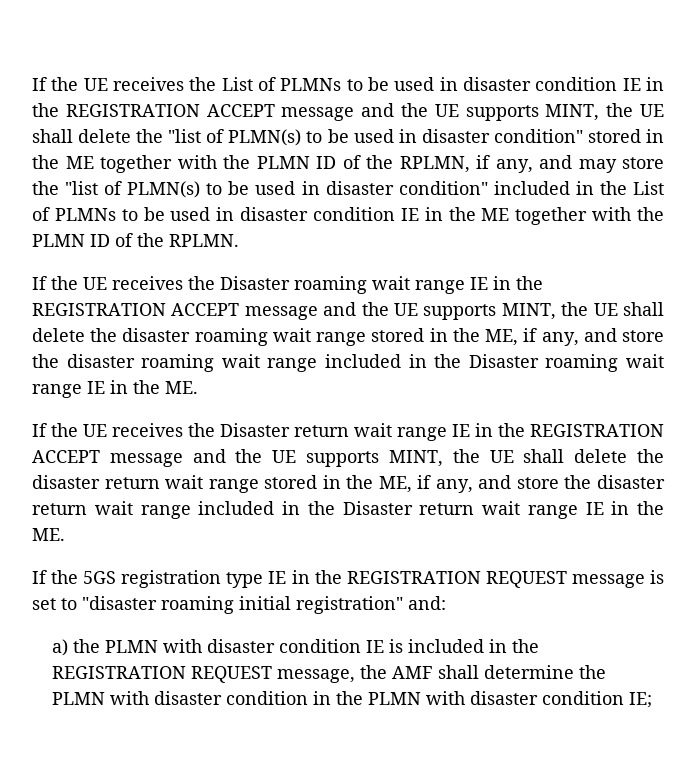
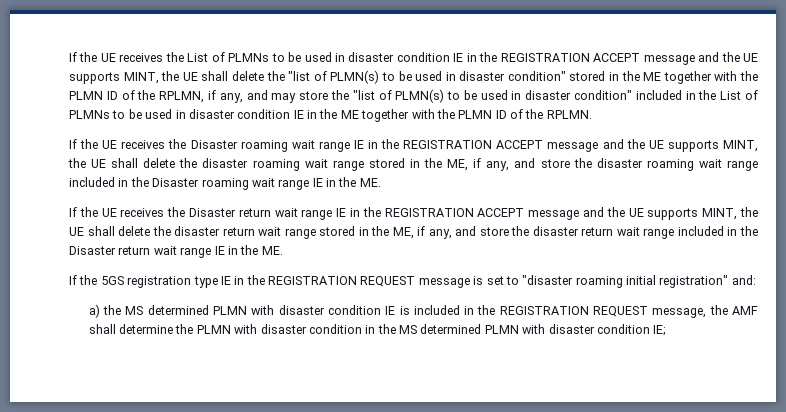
(101, 646) none -> [125,305,209,315] MS determined
(364, 698) none -> [399,324,482,334] MS determined

